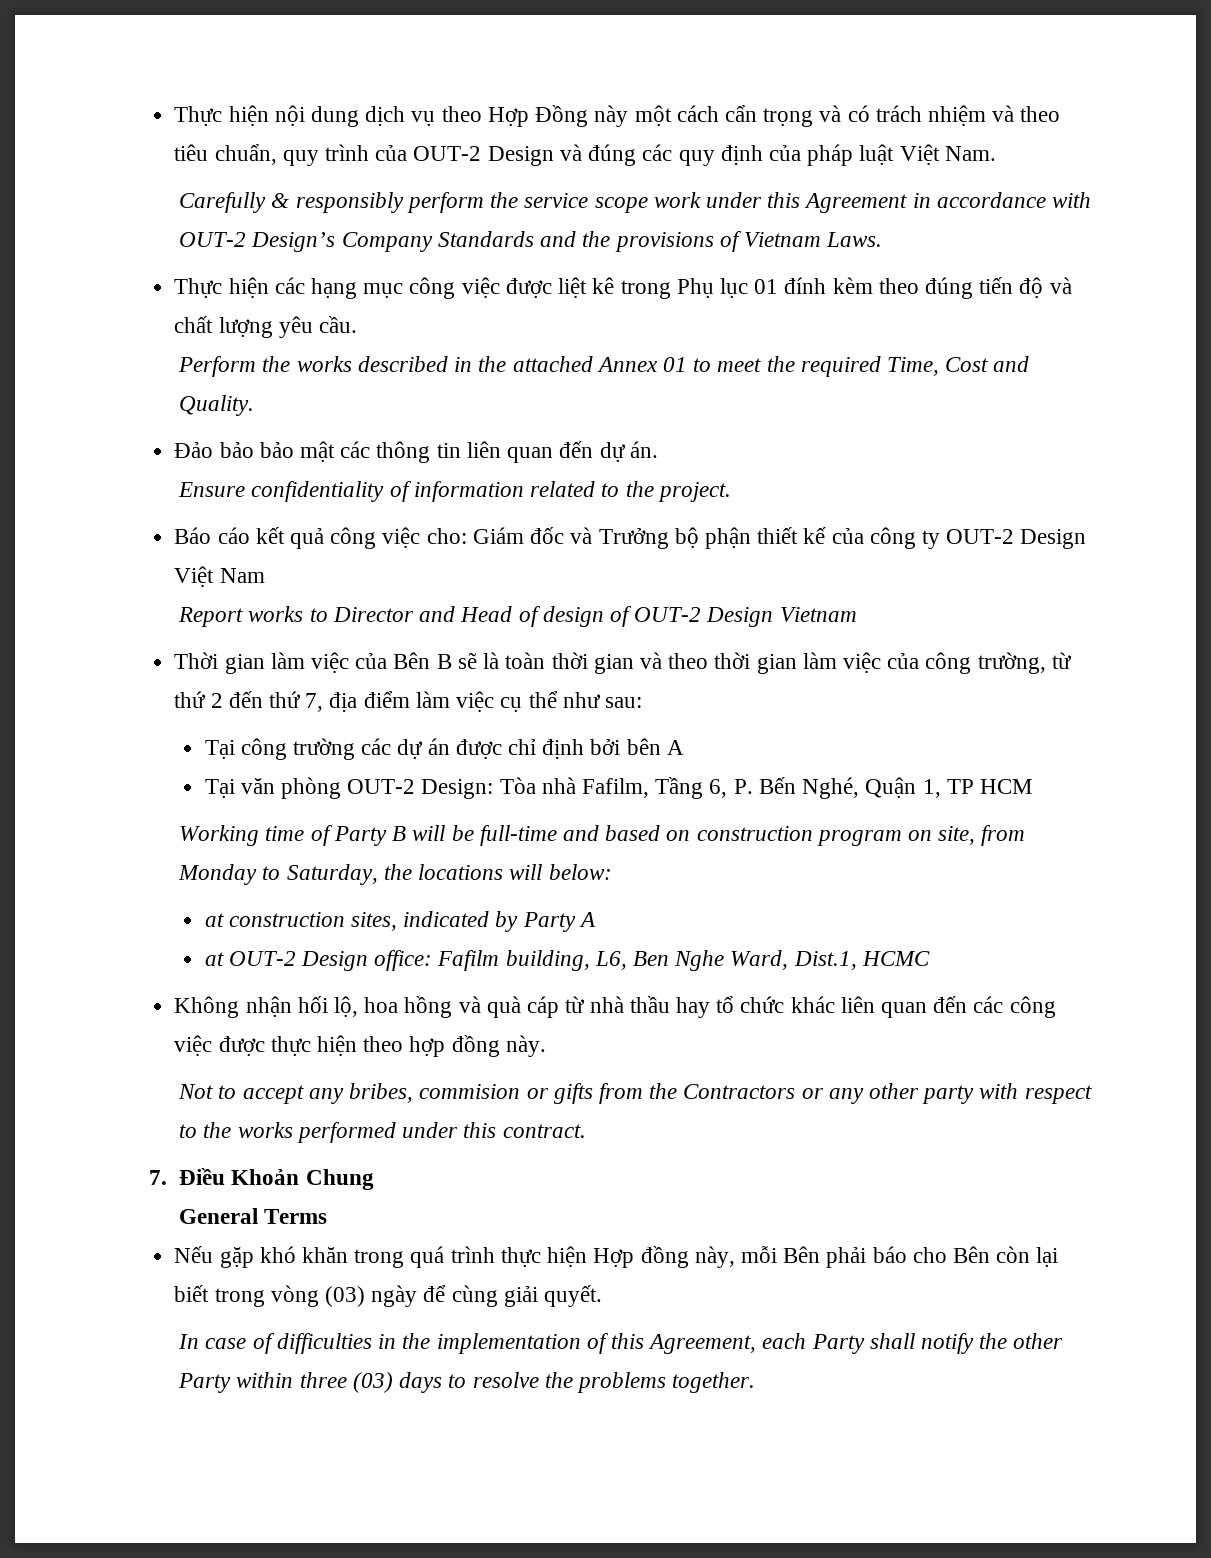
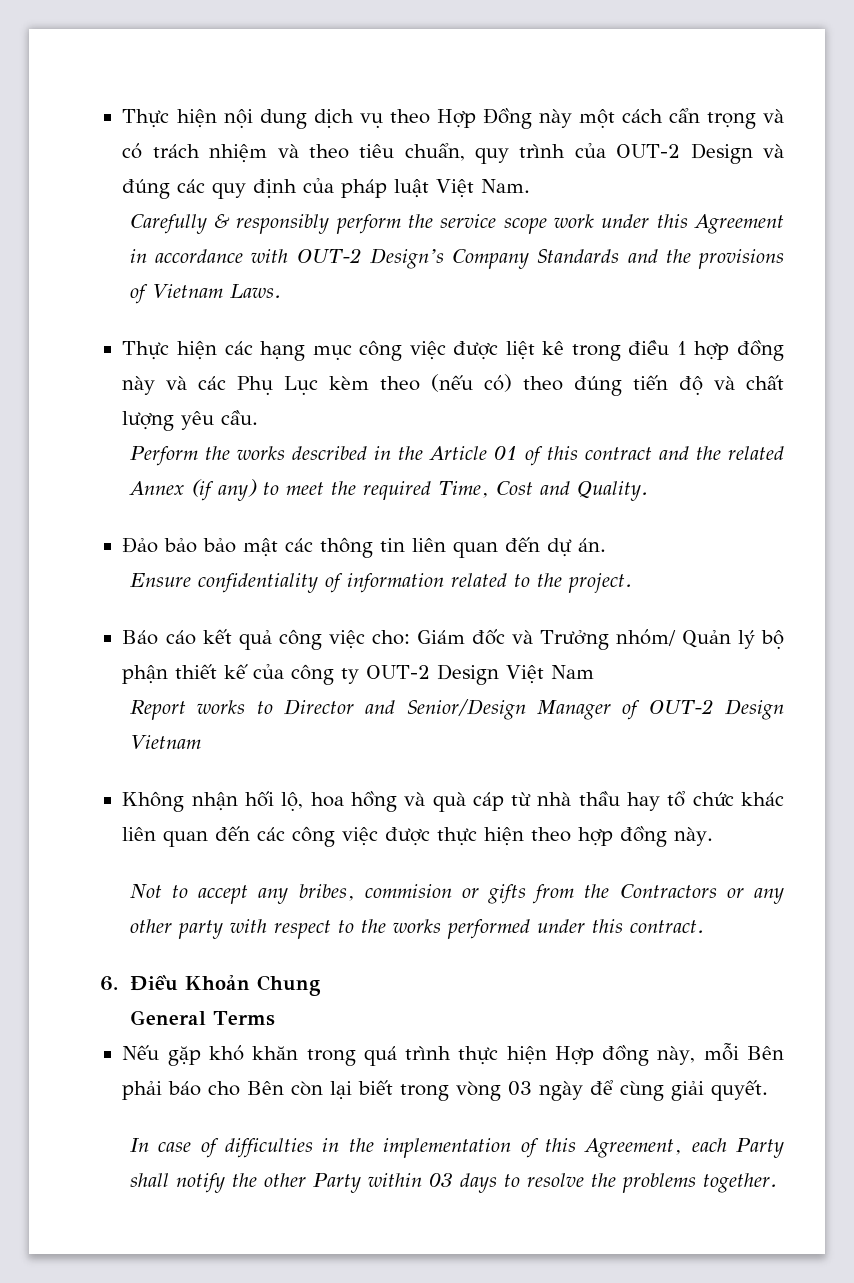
[676,277,873,298] Phụ lục 01 đính kèm -> [628,340,784,361] [122,374,513,395] điều 1 hợp đồng này và các Phụ Lục kèm theo (nếu có)
[512,356,687,372] attached Annex 01 -> [428,446,784,466] [128,479,257,501] Article 01 of this contract and the related Annex (if any)
(669, 538) none -> [615,629,755,649] nhóm/ Quản lý
[460,606,604,627] Head of design -> [406,699,611,720] Senior/Design Manager
[174,652,1072,674] [174,691,642,712] [204,738,684,760] [204,777,1032,799] [179,825,1026,846] [178,864,612,885] [204,911,596,932] [204,950,930,971] // Thời gian làm việc của Bên B sẽ là toàn thời gian và theo thời gian làm việc của công trường, từ thứ 2 đến thứ 7, địa điểm làm việc cụ thể như sau: // Tại công trường các dự án được chỉ định bởi bên A // Tại văn phòng OUT-2 Design: Tòa nhà Fafilm, Tầng 6, P. Bến Nghé, Quận 1, TP HCM // Working time of Party B will be full-time and based on construction program on site, from Monday to Saturday, the locations will below: // at construction sites, indicated by Party A // at OUT-2 Design office: Fafilm building, L6, Ben Nghe Ward, Dist.1, HCMC -> (201, 742) none
[149,1170,168,1185] 7. -> [99,976,118,991] 6.
[325,1286,366,1307] (03) -> [508,1081,533,1096] 03
[299,1372,393,1393] three (03) -> [428,1173,453,1187] 03

